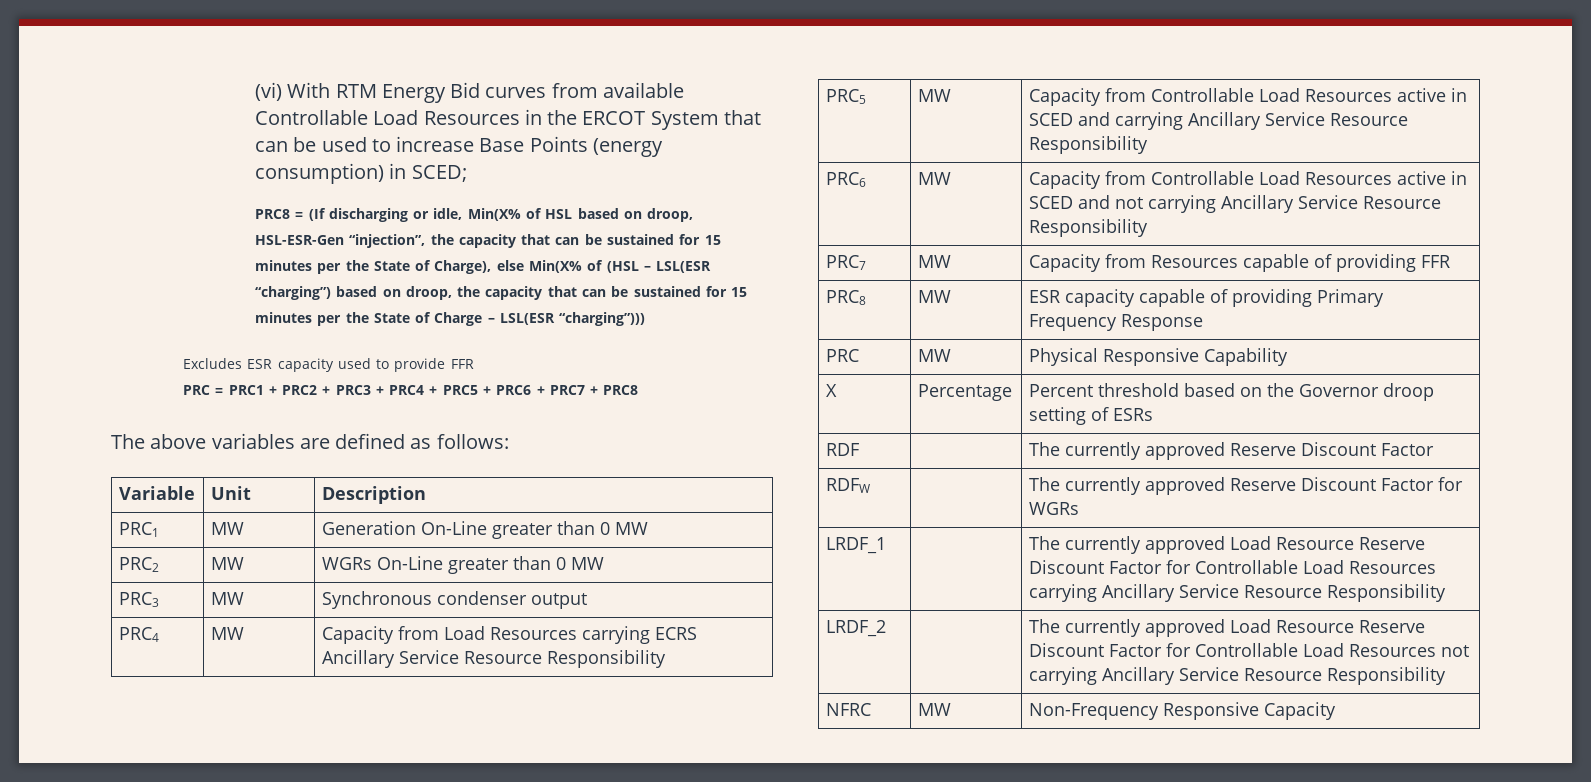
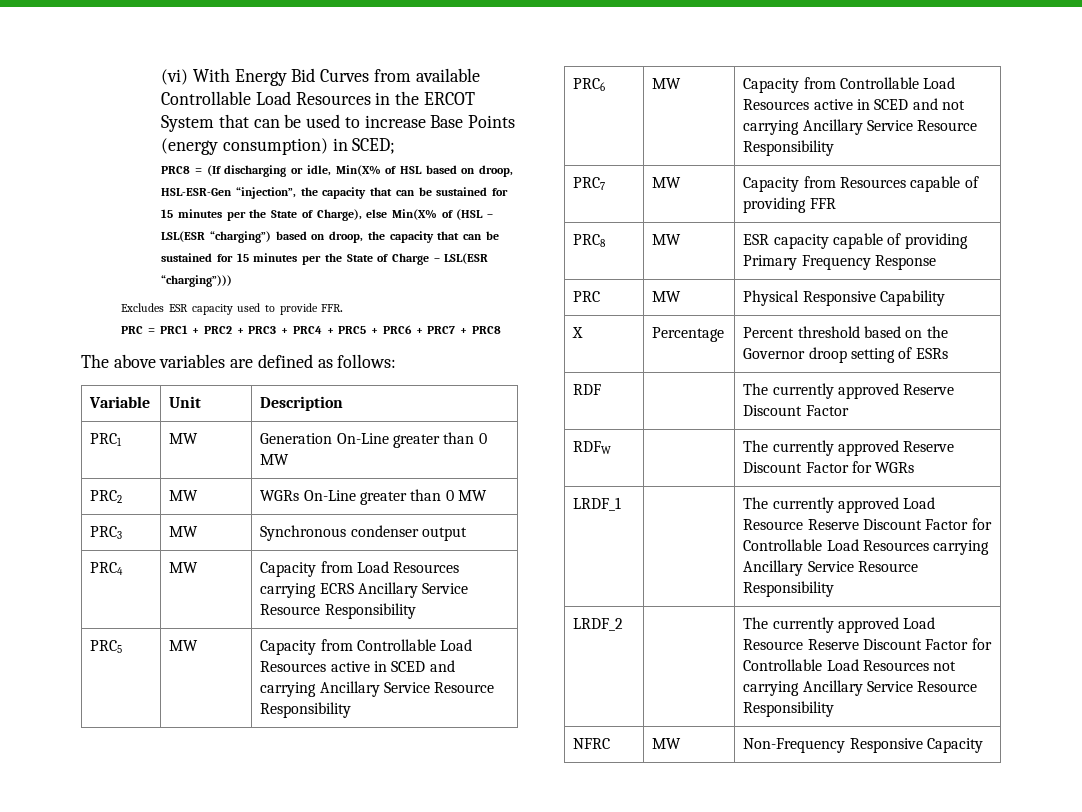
[335,84,377,98] RTM -> (230, 75) none
[485,87,547,98] curves -> [320,69,370,82] Curves
[450,359,474,369] FFR -> [321,304,344,312] FFR.

